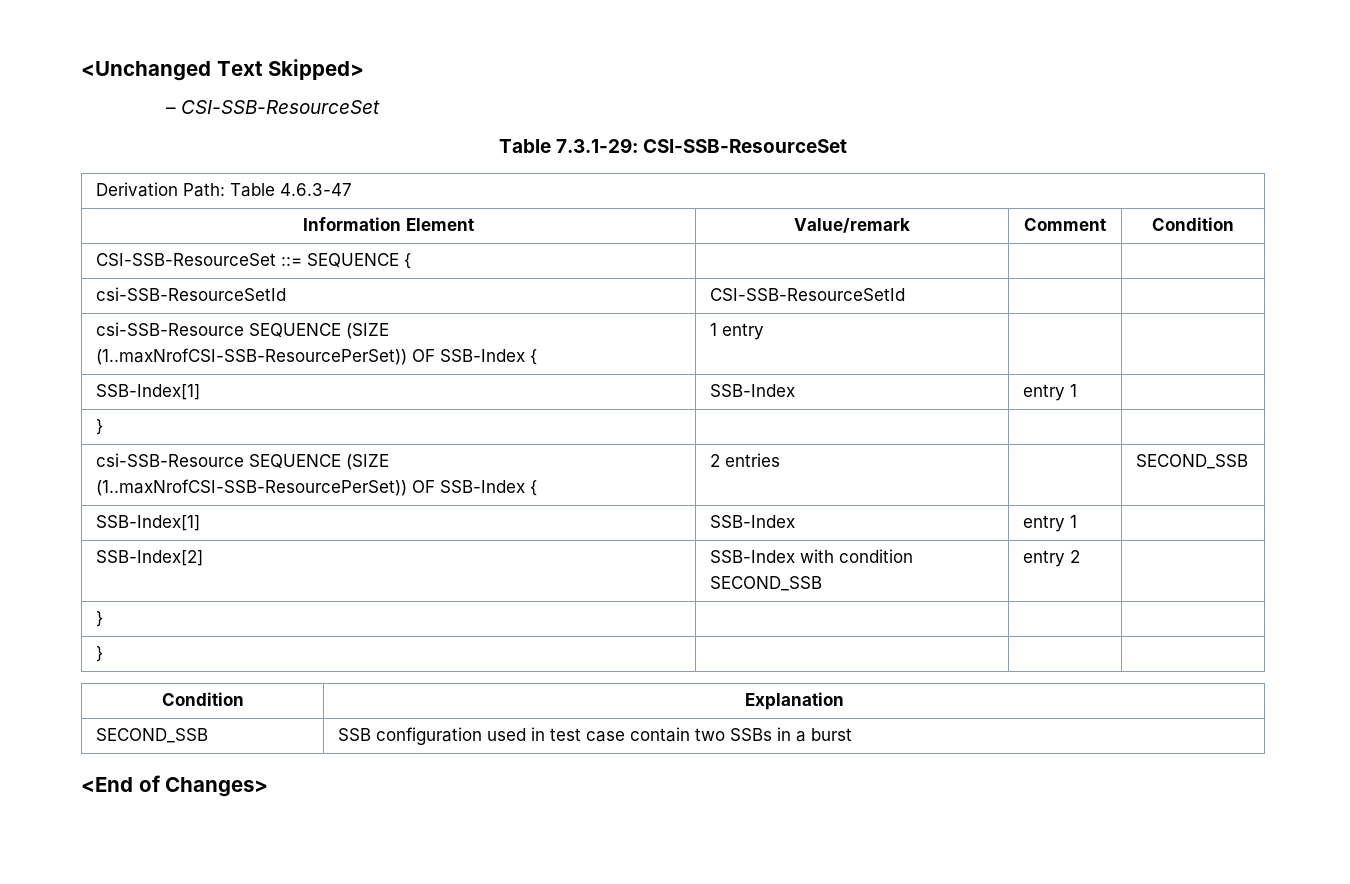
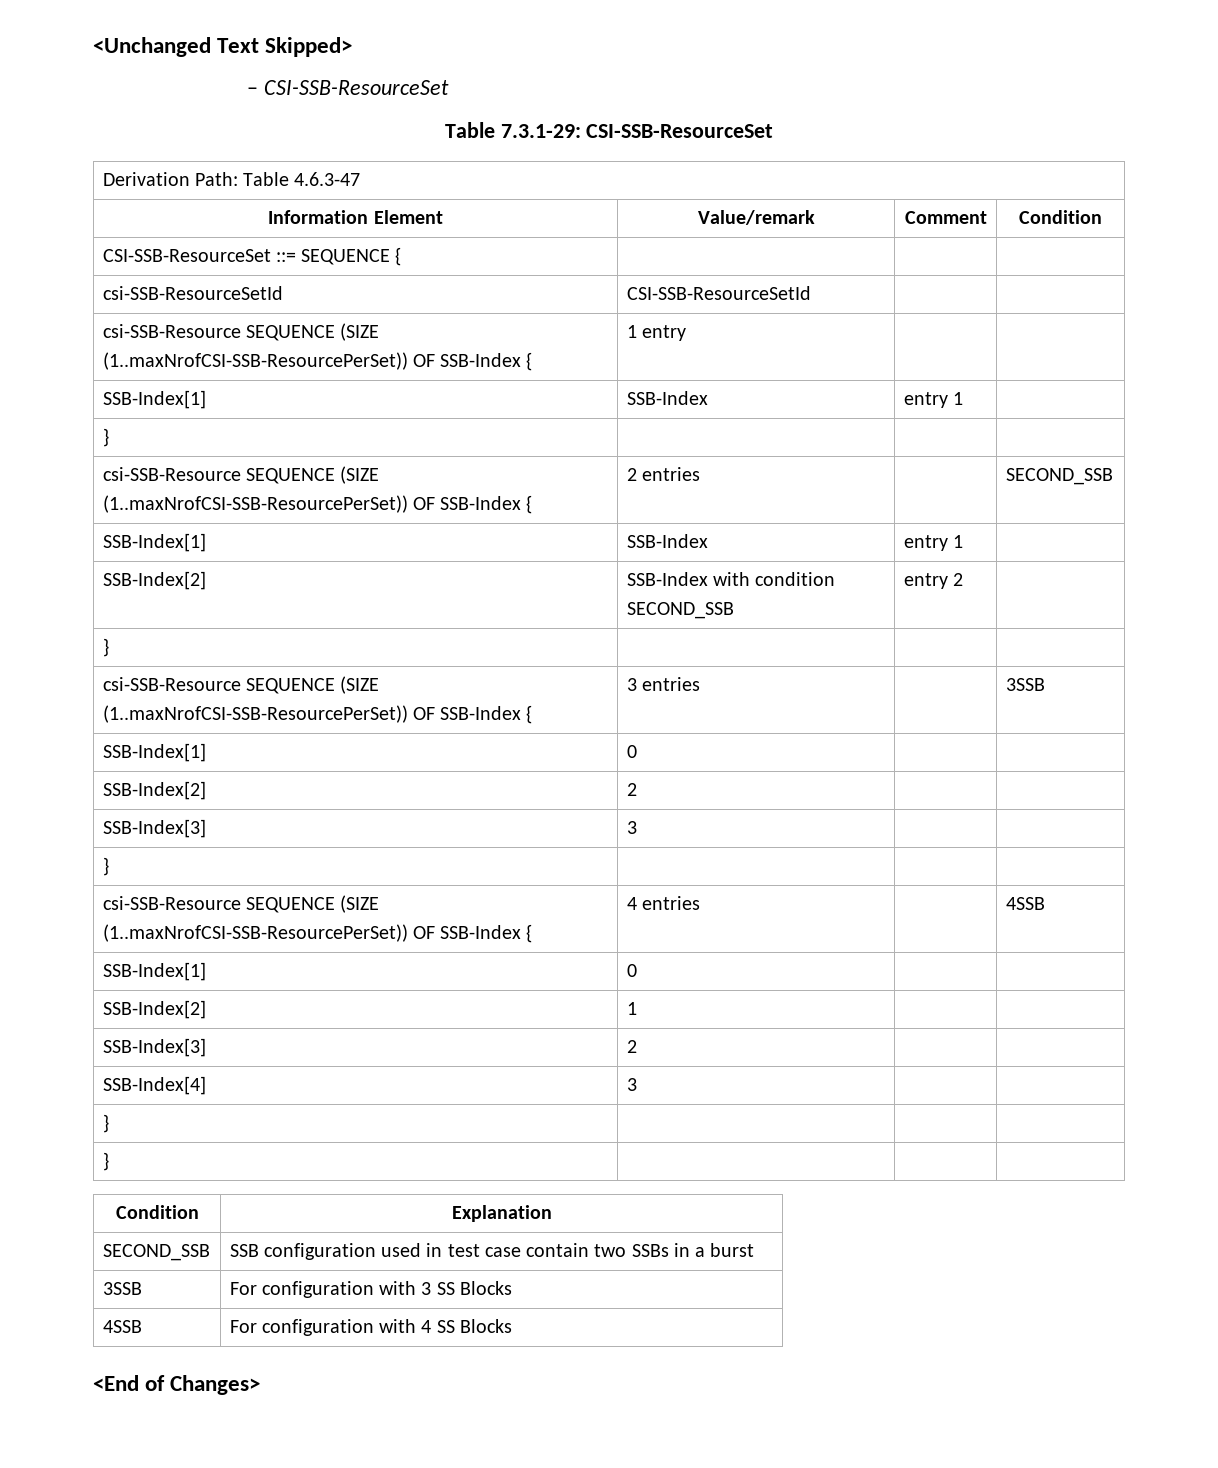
(103, 619) none -> [102,676,380,694] [102,705,533,724] [626,677,700,691] [1005,678,1045,691] [102,743,206,762] [626,745,637,758] [102,781,206,800] [626,783,637,796] [102,819,206,838] [626,821,637,834] [102,857,109,876] [102,895,380,913] [102,924,533,943] [626,896,700,910] [1005,897,1045,910] [102,962,206,981] [626,964,637,977] [102,1000,206,1019] [626,1002,637,1015] [102,1038,206,1057] [626,1040,637,1053] [102,1076,206,1095] [626,1078,637,1091] [102,1114,109,1133] // csi-SSB-Resource SEQUENCE (SIZE (1..maxNrofCSI-SSB-ResourcePerSet)) OF SSB-Index { | 3 entries | | 3SSB // SSB-Index[1] | 0 | | // SSB-Index[2] | 2 | | // SSB-Index[3] | 3 | | // } | | | // csi-SSB-Resource SEQUENCE (SIZE (1..maxNrofCSI-SSB-ResourcePerSet)) OF SSB-Index { | 4 entries | | 4SSB // SSB-Index[1] | 0 | | // SSB-Index[2] | 1 | | // SSB-Index[3] | 2 | | // SSB-Index[4] | 3 | | // } | | |
(852, 734) none -> [102,1282,142,1295] [229,1281,512,1298] [102,1320,142,1333] [229,1319,512,1336] // 3SSB | For configuration with 3 SS Blocks // 4SSB | For configuration with 4 SS Blocks

